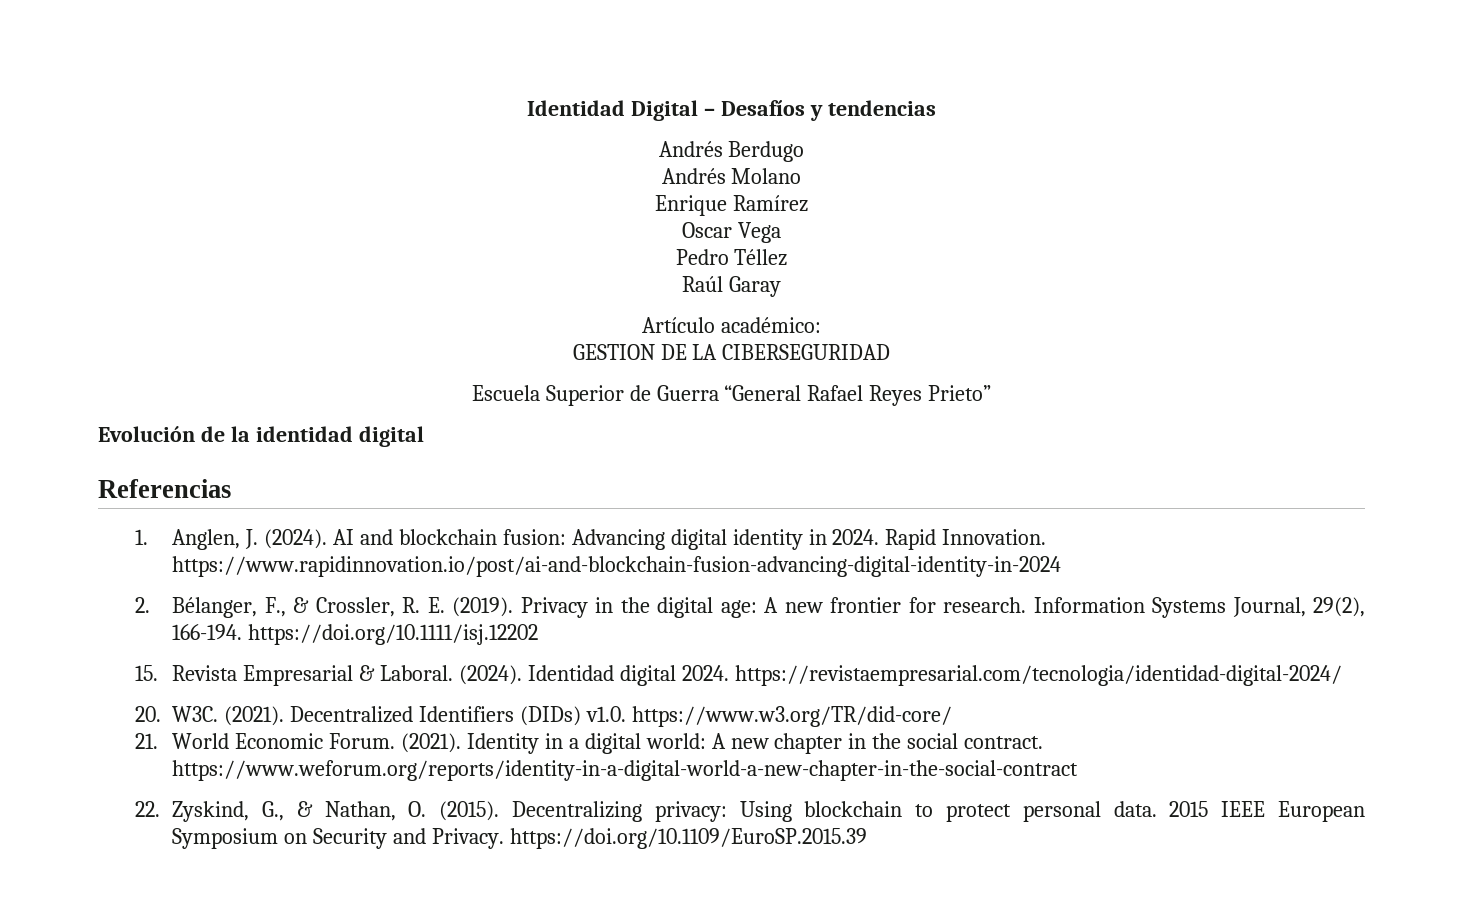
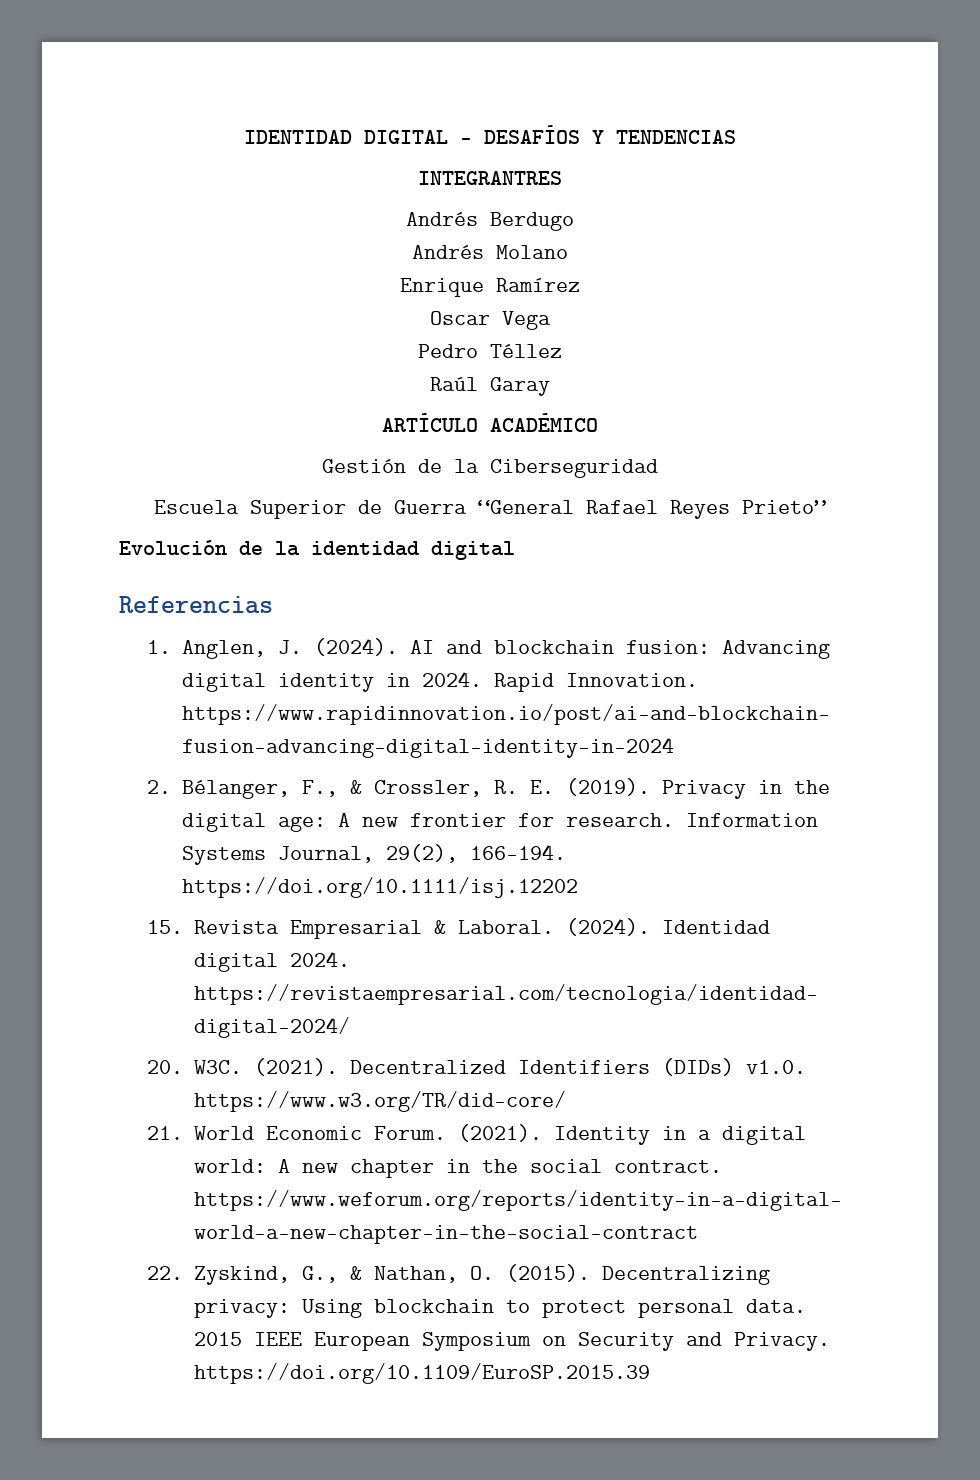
[527,100,936,121] Identidad Digital – Desafíos y tendencias -> [244,125,736,144] [418,171,562,185] IDENTIDAD DIGITAL – DESAFÍOS Y TENDENCIAS // INTEGRANTRES
[642,317,821,333] [572,344,891,360] Artículo académico: // GESTION DE LA CIBERSEGURIDAD -> [382,413,598,432] [322,459,658,478] ARTÍCULO ACADÉMICO // Gestión de la Ciberseguridad

